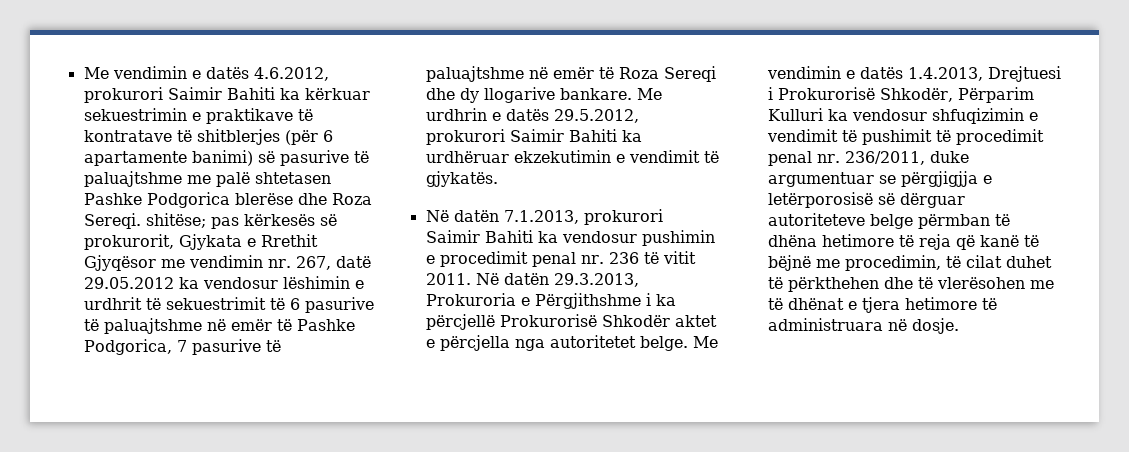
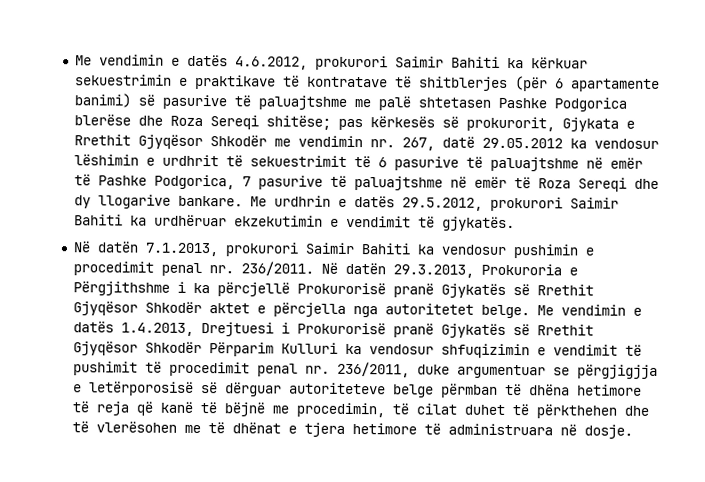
[83,213,141,229] Sereqi. -> [209,115,259,130] Sereqi
(156, 263) none -> [209,135,267,147] Shkodër
[608,251,696,264] [425,273,471,285] 236 të vitit 2011. -> [240,261,314,276] 236/2011.
(597, 320) none -> [392,283,594,298] [72,301,138,316] pranë Gjykatës së Rrethit Gjyqësor
[879,88,953,102] Shkodër, -> [392,323,594,338] [72,341,202,356] pranë Gjykatës së Rrethit Gjyqësor Shkodër

